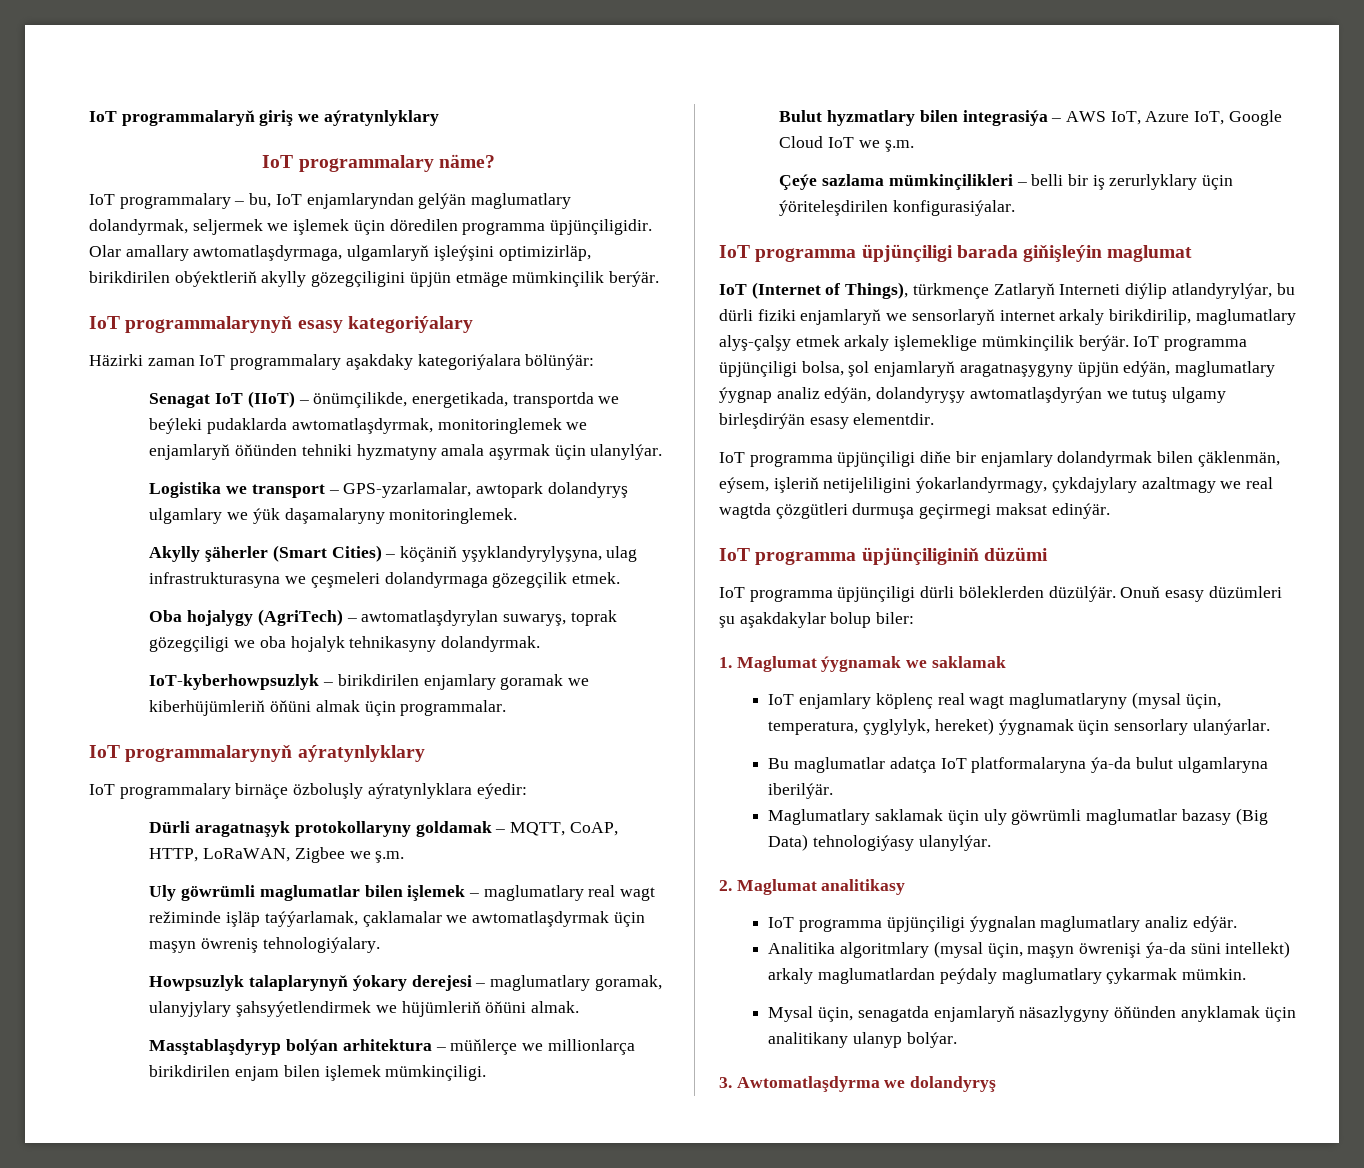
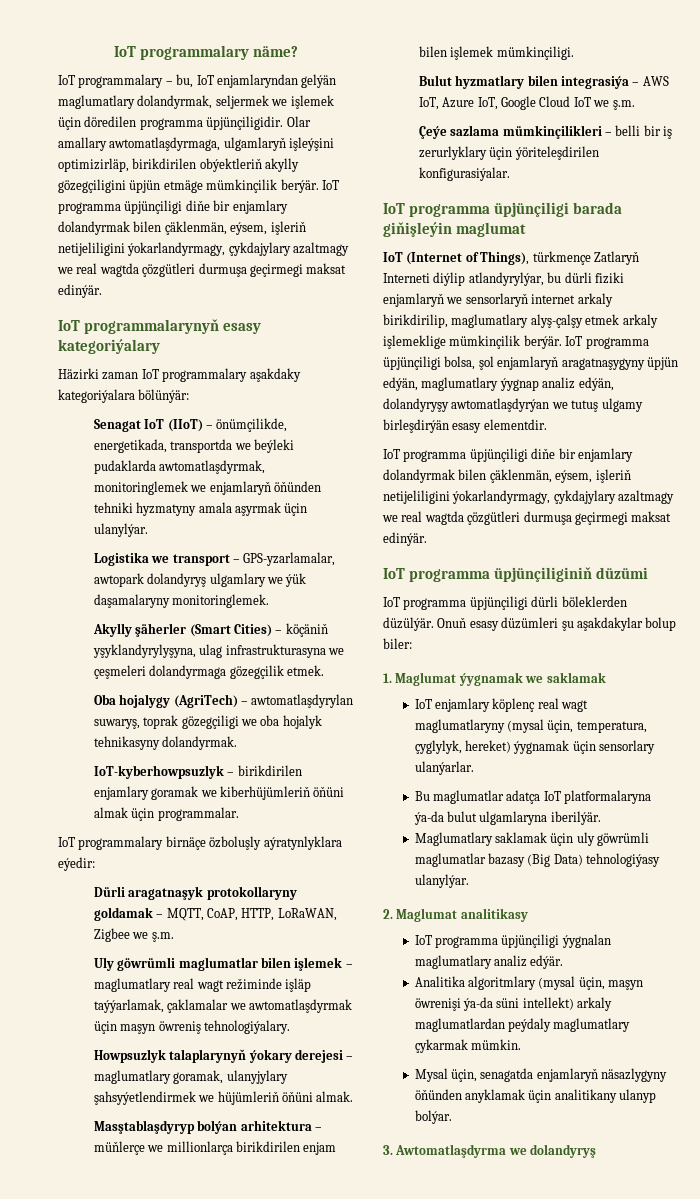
[89,110,439,126] [262,155,294,168] IoT programmalaryň giriş we aýratynlyklary // IoT -> [114,46,137,57] IoT
(660, 279) none -> [321,180,339,190] [58,200,288,214] [58,221,306,235] [58,242,350,256] [57,263,347,277] [58,284,102,298] IoT programma üpjünçiligi diňe bir enjamlary dolandyrmak bilen çäklenmän, eýsem, işleriň netijeliligini ýokarlandyrmagy, çykdajylary azaltmagy we real wagtda çözgütleri durmuşa geçirmegi maksat edinýär.
[89,745,425,762] // IoT programmalarynyň aýratynlyklary -> (239, 814) none

